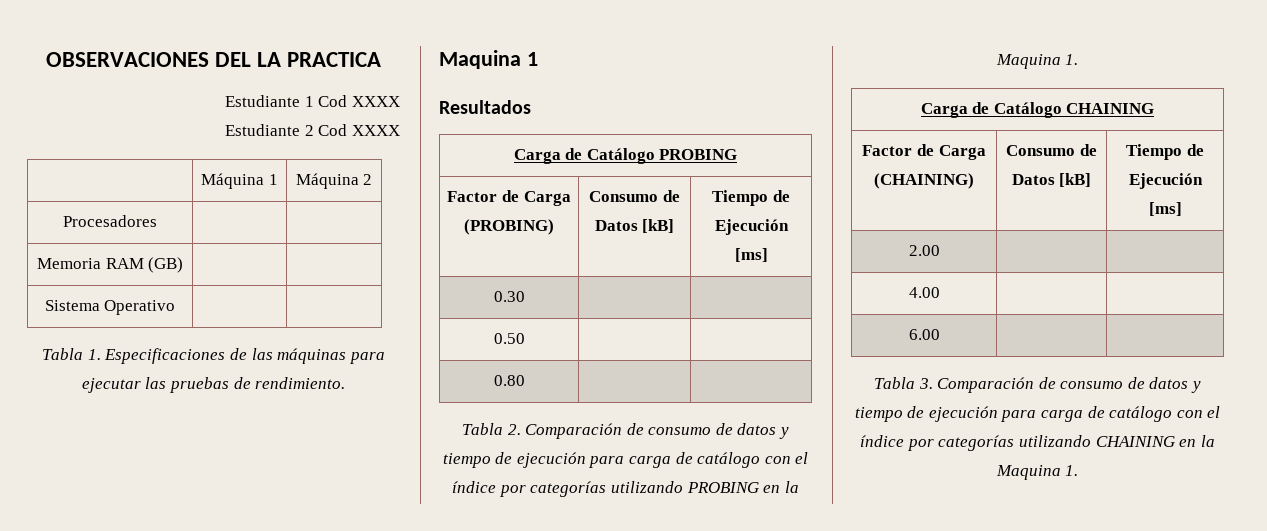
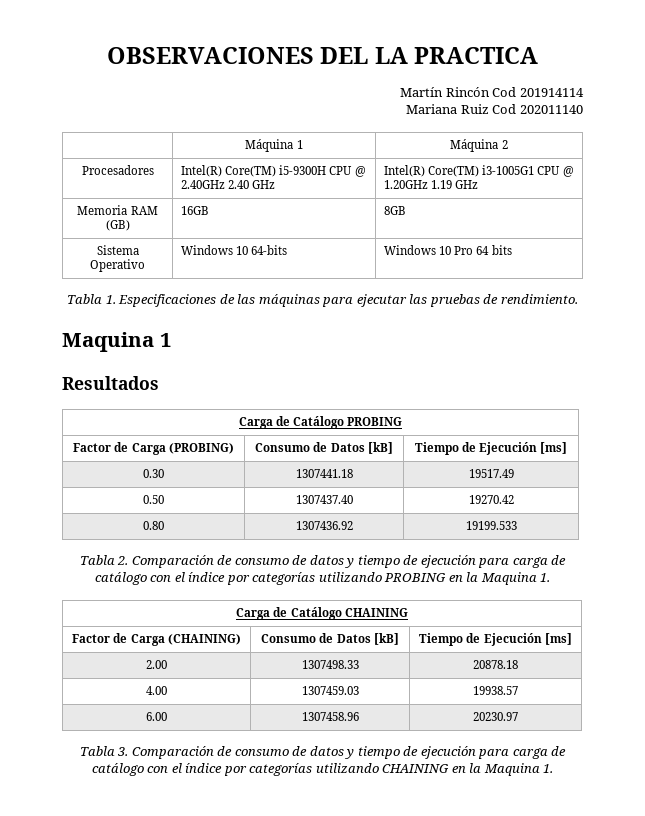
[225,95,400,107] [225,124,400,136] Estudiante 1 Cod XXXX // Estudiante 2 Cod XXXX -> [400,87,584,97] [406,104,583,114] Martín Rincón Cod 201914114 // Mariana Ruiz Cod 202011140
(157, 221) | -> [181,165,366,177] [181,180,276,189] [384,165,574,177] [384,180,479,189] Intel(R) Core(TM) i5-9300H CPU @ 2.40GHz 2.40 GHz | Intel(R) Core(TM) i3-1005G1 CPU @ 1.20GHz 1.19 GHz
(184, 265) | -> [181,206,210,215] [384,206,407,215] 16GB | 8GB
(176, 307) | -> [181,245,288,255] [384,245,512,255] Windows 10 64-bits | Windows 10 Pro 64 bits
(525, 296) | -> [295,469,353,478] [468,469,514,478] 1307441.18 | 19517.49
(525, 338) | -> [295,495,353,504] [468,495,514,504] 1307437.40 | 19270.42
(525, 380) | -> [295,521,353,530] [465,521,517,530] 1307436.92 | 19199.533
(940, 250) | -> [301,660,359,669] [473,660,518,669] 1307498.33 | 20878.18
(940, 292) | -> [301,686,359,695] [473,686,518,695] 1307459.03 | 19938.57
(940, 334) | -> [301,712,359,721] [473,712,518,721] 1307458.96 | 20230.97

